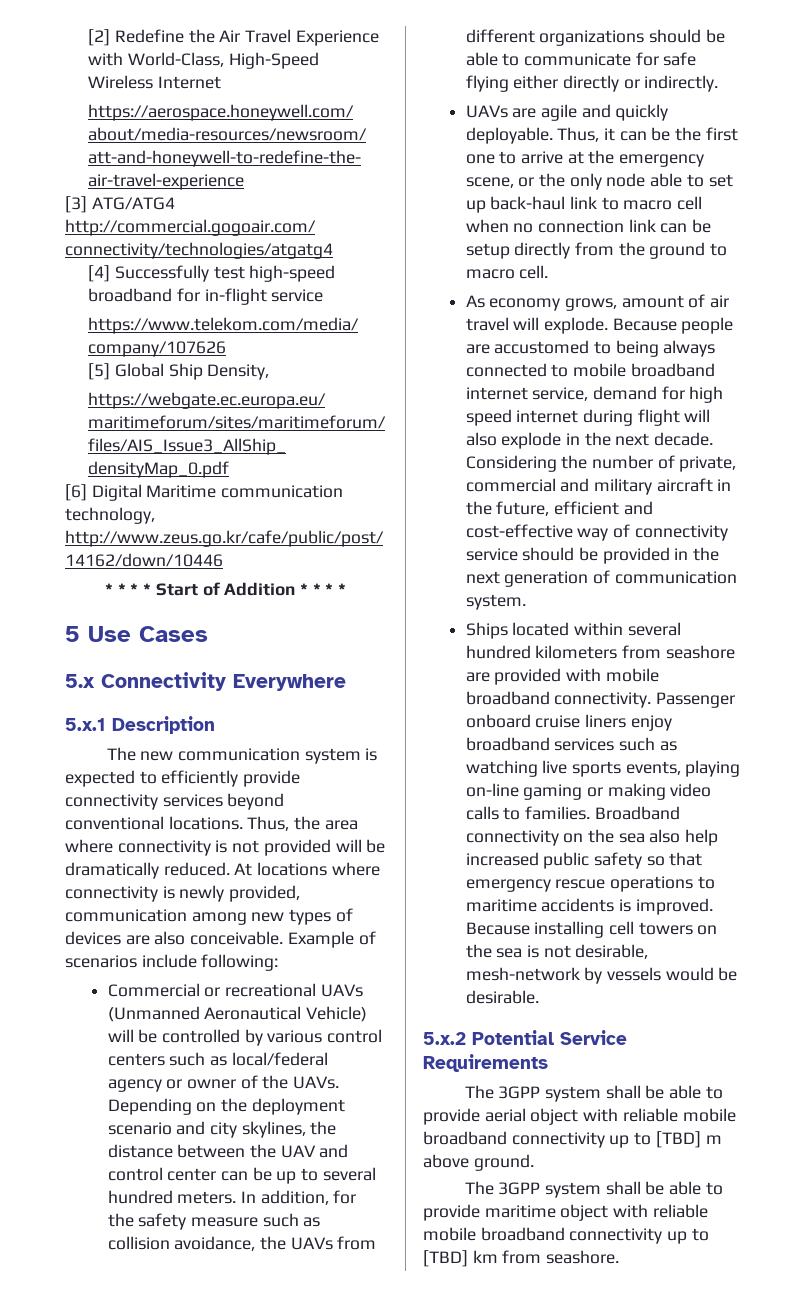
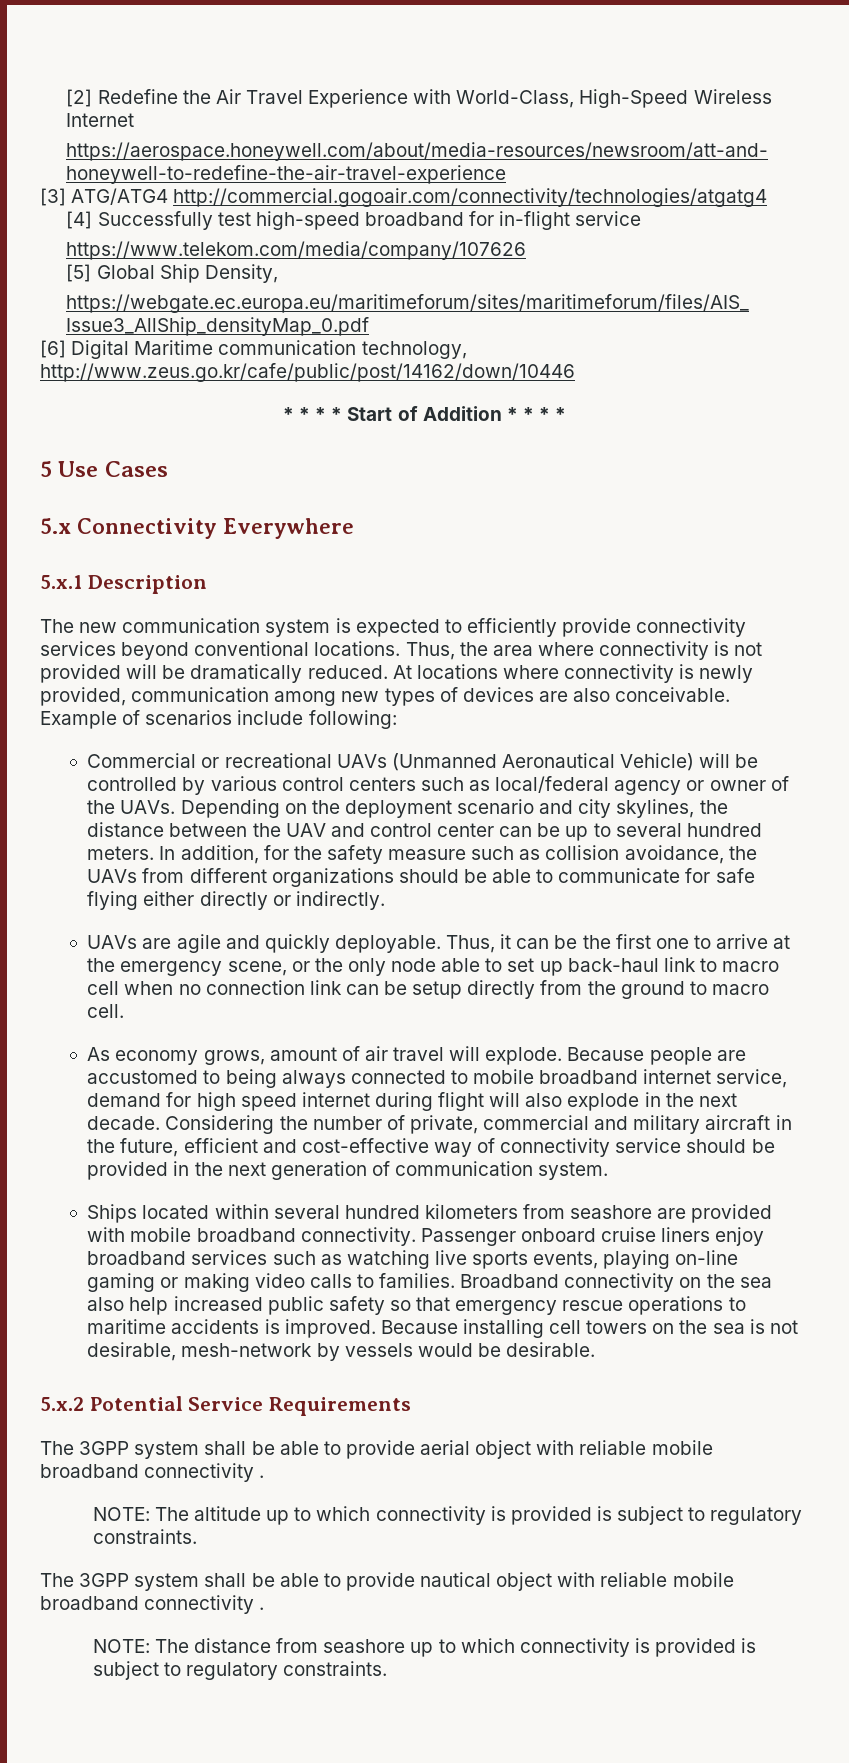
[609,1131,722,1148] [423,1154,534,1171] [464,1181,723,1198] [423,1204,708,1221] [423,1227,709,1244] [423,1250,620,1267] up to [TBD] m above ground. // The 3GPP system shall be able to provide maritime object with reliable mobile broadband connectivity up to [TBD] km from seashore. -> [259,1475,265,1478] [92,1506,803,1525] [92,1529,197,1544] [40,1572,734,1591] [40,1595,265,1614] [92,1638,757,1657] [92,1661,388,1680] . // NOTE: The altitude up to which connectivity is provided is subject to regulatory constraints. // The 3GPP system shall be able to provide nautical object with reliable mobile broadband connectivity . // NOTE: The distance from seashore up to which connectivity is provided is subject to regulatory constraints.

